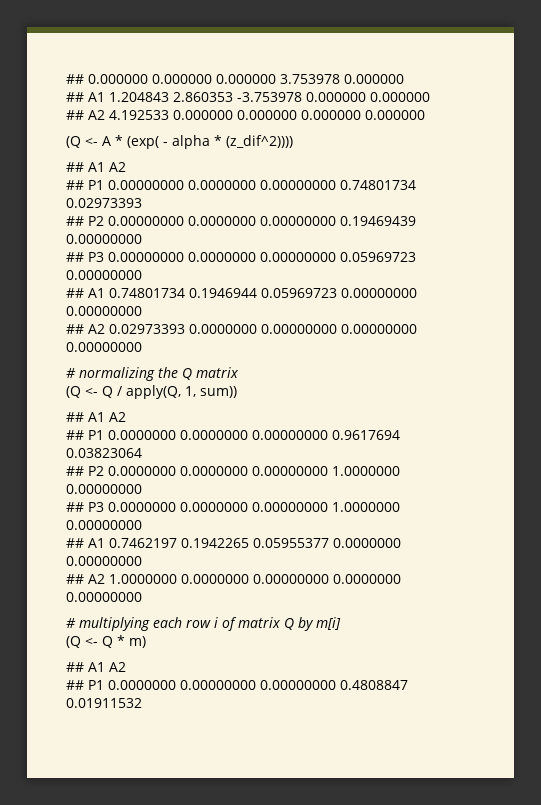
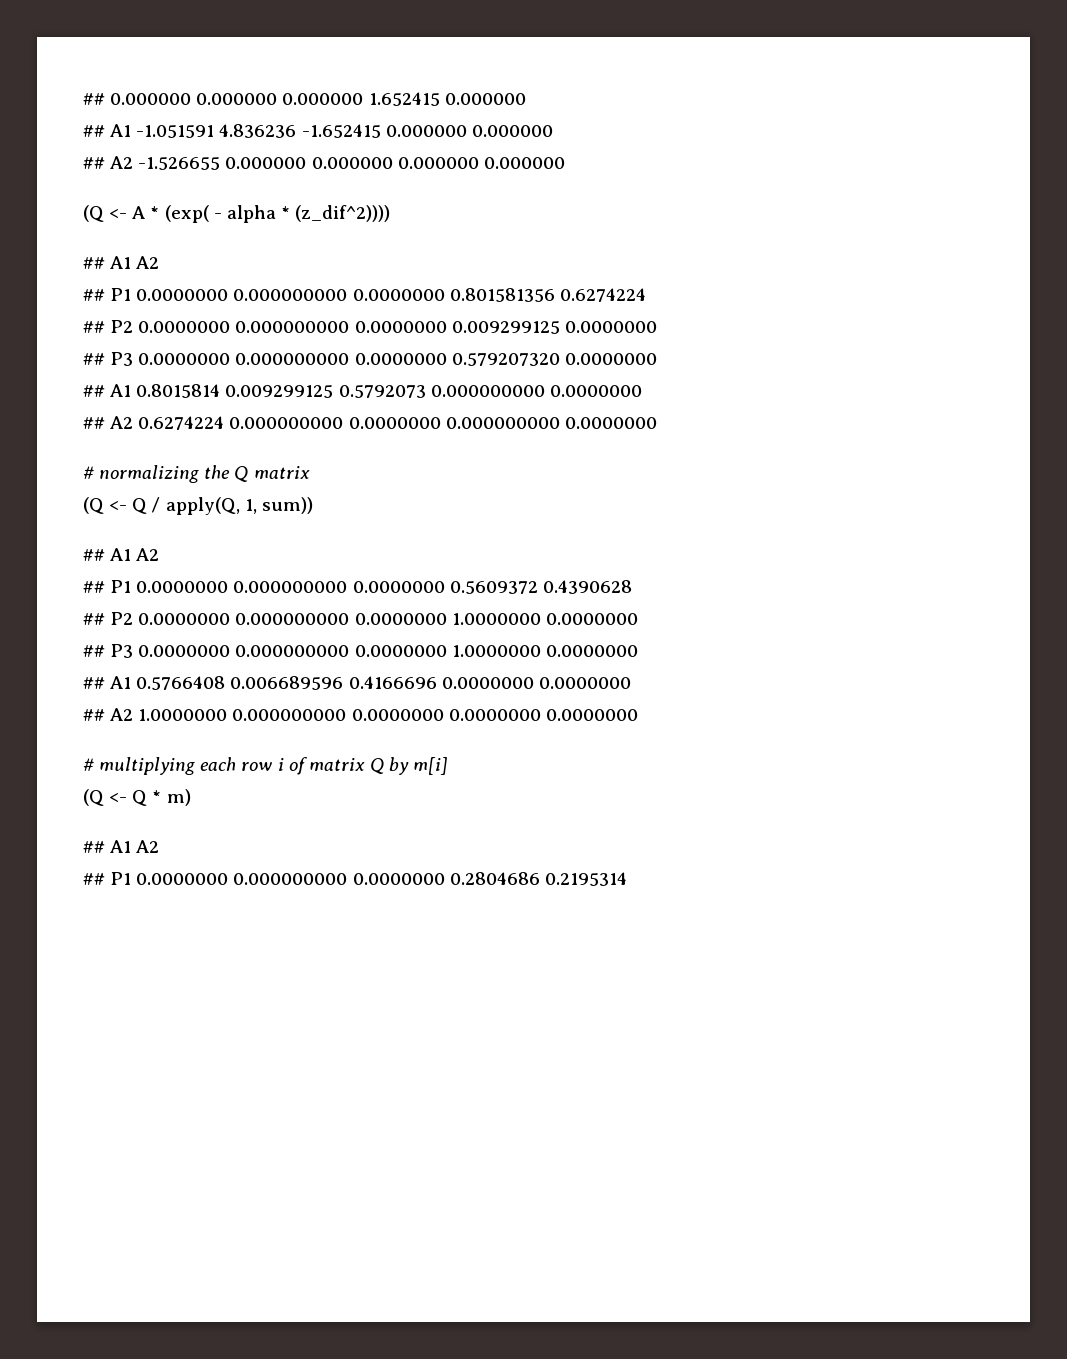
[280,74,340,84] 3.753978 -> [368,92,440,106] 1.652415
[109,92,302,102] 1.204843 2.860353 -3.753978 -> [136,124,381,138] -1.051591 4.836236 -1.652415
[109,110,169,120] 4.192533 -> [138,157,221,170] -1.526655
[108,180,416,190] [66,198,142,208] [66,216,416,226] [66,234,142,244] [66,252,416,262] [66,270,142,280] [66,288,417,298] [66,306,142,316] [66,324,417,334] [66,342,142,352] 0.00000000 0.0000000 0.00000000 0.74801734 0.02973393 // ## P2 0.00000000 0.0000000 0.00000000 0.19469439 0.00000000 // ## P3 0.00000000 0.0000000 0.00000000 0.05969723 0.00000000 // ## A1 0.74801734 0.1946944 0.05969723 0.00000000 0.00000000 // ## A2 0.02973393 0.0000000 0.00000000 0.00000000 0.00000000 -> [136,288,646,302] [83,320,657,334] [83,352,657,366] [83,384,642,398] [83,416,657,430] 0.0000000 0.000000000 0.0000000 0.801581356 0.6274224 // ## P2 0.0000000 0.000000000 0.0000000 0.009299125 0.0000000 // ## P3 0.0000000 0.000000000 0.0000000 0.579207320 0.0000000 // ## A1 0.8015814 0.009299125 0.5792073 0.000000000 0.0000000 // ## A2 0.6274224 0.000000000 0.0000000 0.000000000 0.0000000
[180,430,400,440] [66,448,142,458] [66,466,400,476] [66,484,142,494] [66,502,400,512] [66,520,142,530] [66,538,401,548] [66,556,142,566] 0.0000000 0.00000000 0.9617694 0.03823064 // ## P2 0.0000000 0.0000000 0.00000000 1.0000000 0.00000000 // ## P3 0.0000000 0.0000000 0.00000000 1.0000000 0.00000000 // ## A1 0.7462197 0.1942265 0.05955377 0.0000000 0.00000000 -> [233,580,632,594] [83,612,638,625] [83,644,638,658] [83,676,631,690] 0.000000000 0.0000000 0.5609372 0.4390628 // ## P2 0.0000000 0.000000000 0.0000000 1.0000000 0.0000000 // ## P3 0.0000000 0.000000000 0.0000000 1.0000000 0.0000000 // ## A1 0.5766408 0.006689596 0.4166696 0.0000000 0.0000000
[181,574,401,584] [66,592,142,602] 0.0000000 0.00000000 0.0000000 0.00000000 -> [232,709,638,721] 0.000000000 0.0000000 0.0000000 0.0000000
[180,680,408,690] [66,698,142,708] 0.00000000 0.00000000 0.4808847 0.01911532 -> [233,872,627,886] 0.000000000 0.0000000 0.2804686 0.2195314

